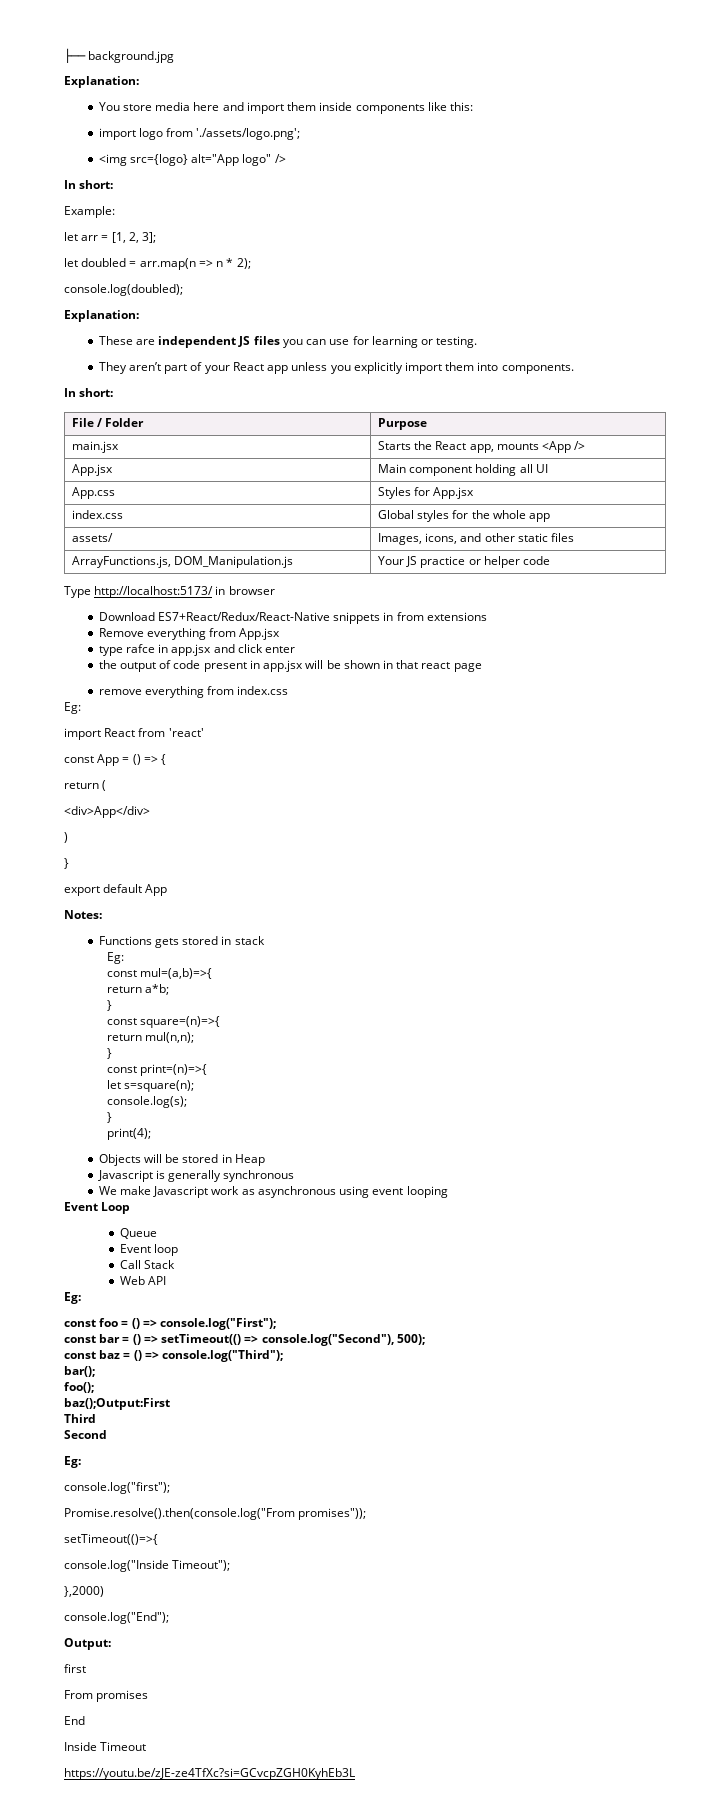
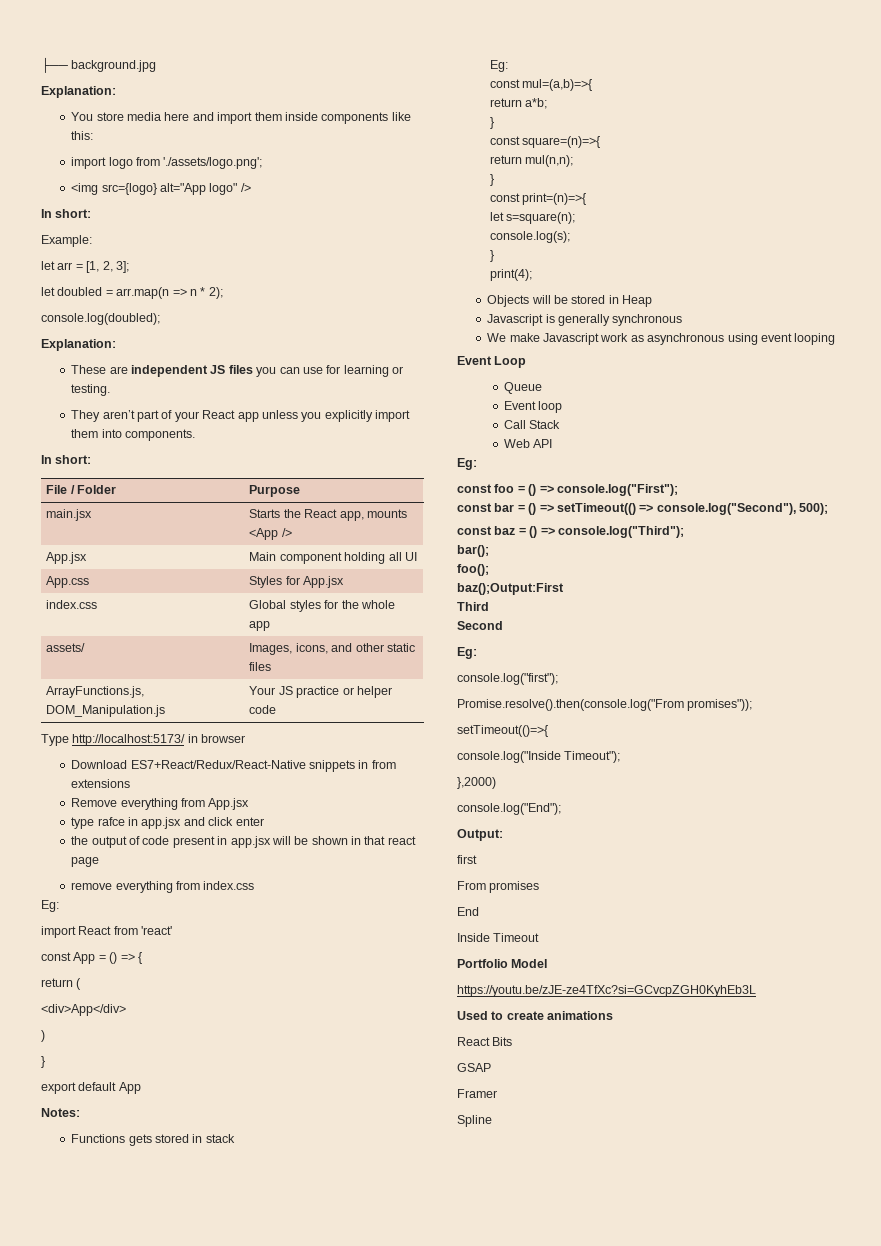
(147, 1746) none -> [457,959,548,968] // Portfolio Model
(355, 1774) none -> [457,1011,614,1020] [457,1037,513,1046] [457,1063,491,1072] [457,1089,497,1098] [457,1115,492,1127] // Used to create animations // React Bits // GSAP // Framer // Spline

